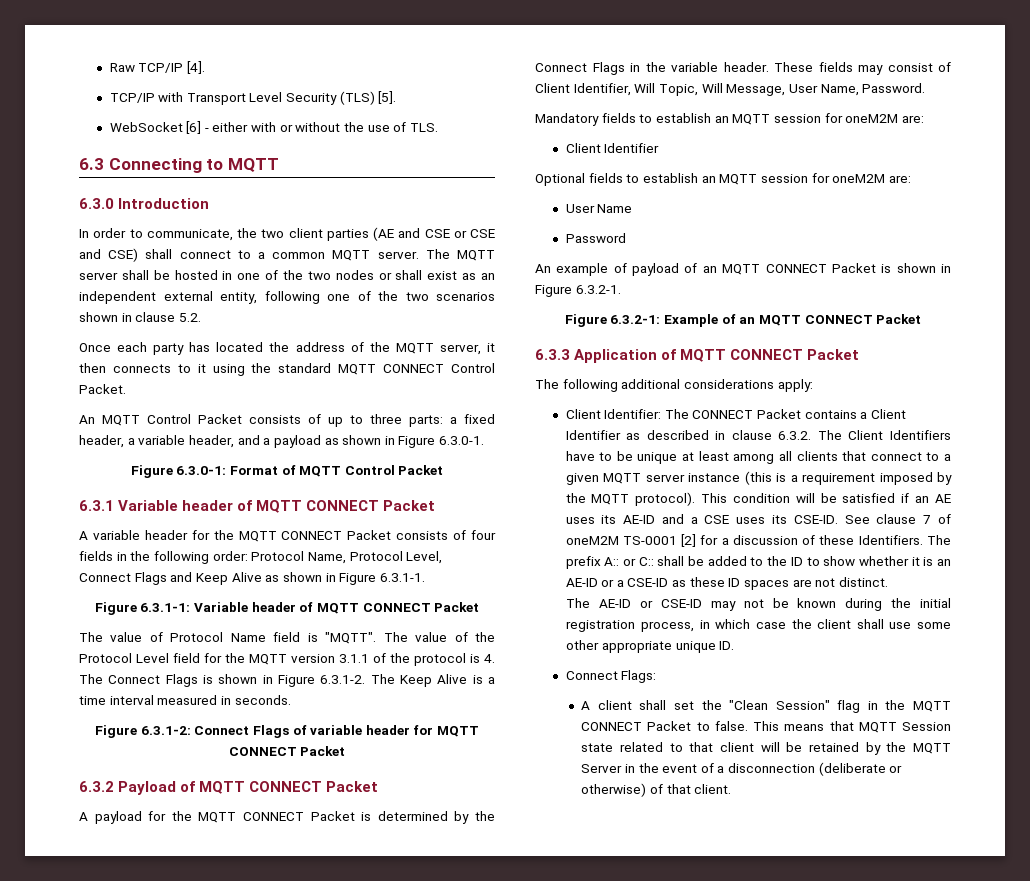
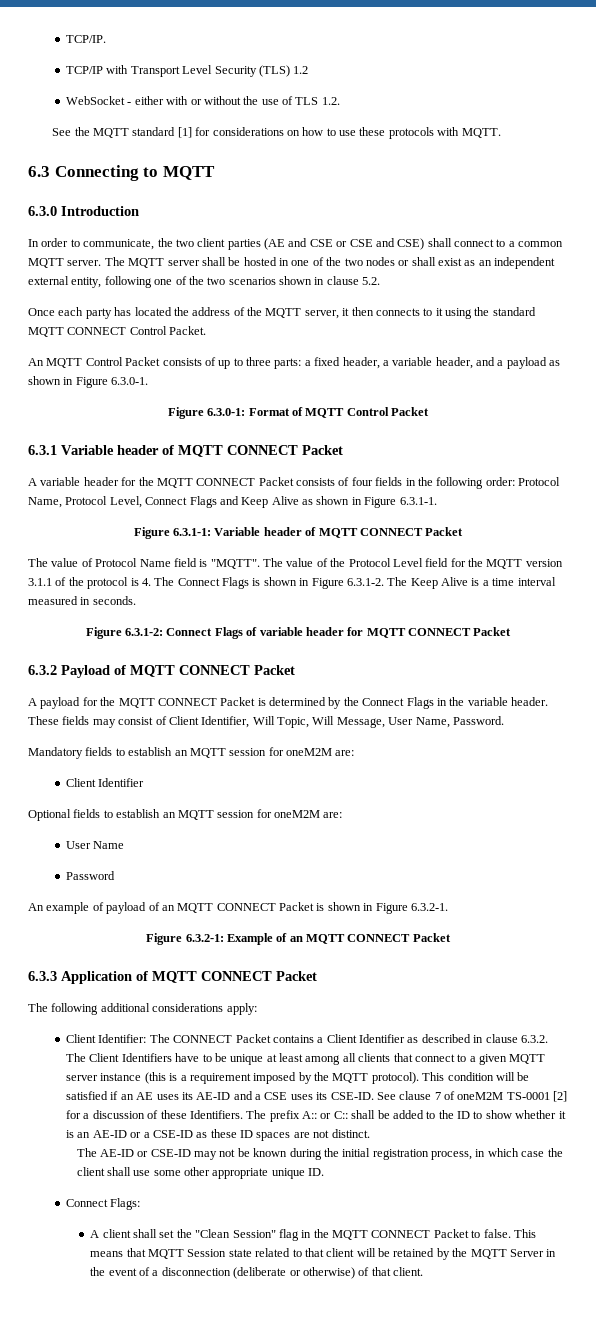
[109,61,205,74] Raw TCP/IP [4]. -> [66,35,107,43] TCP/IP.
[378,91,397,104] [5]. -> [293,66,309,74] 1.2
[186,121,202,134] [6] -> (126, 100) none
[409,123,438,132] TLS. -> [295,97,340,105] [52,127,501,139] TLS 1.2. // See the MQTT standard [1] for considerations on how to use these protocols with MQTT.

